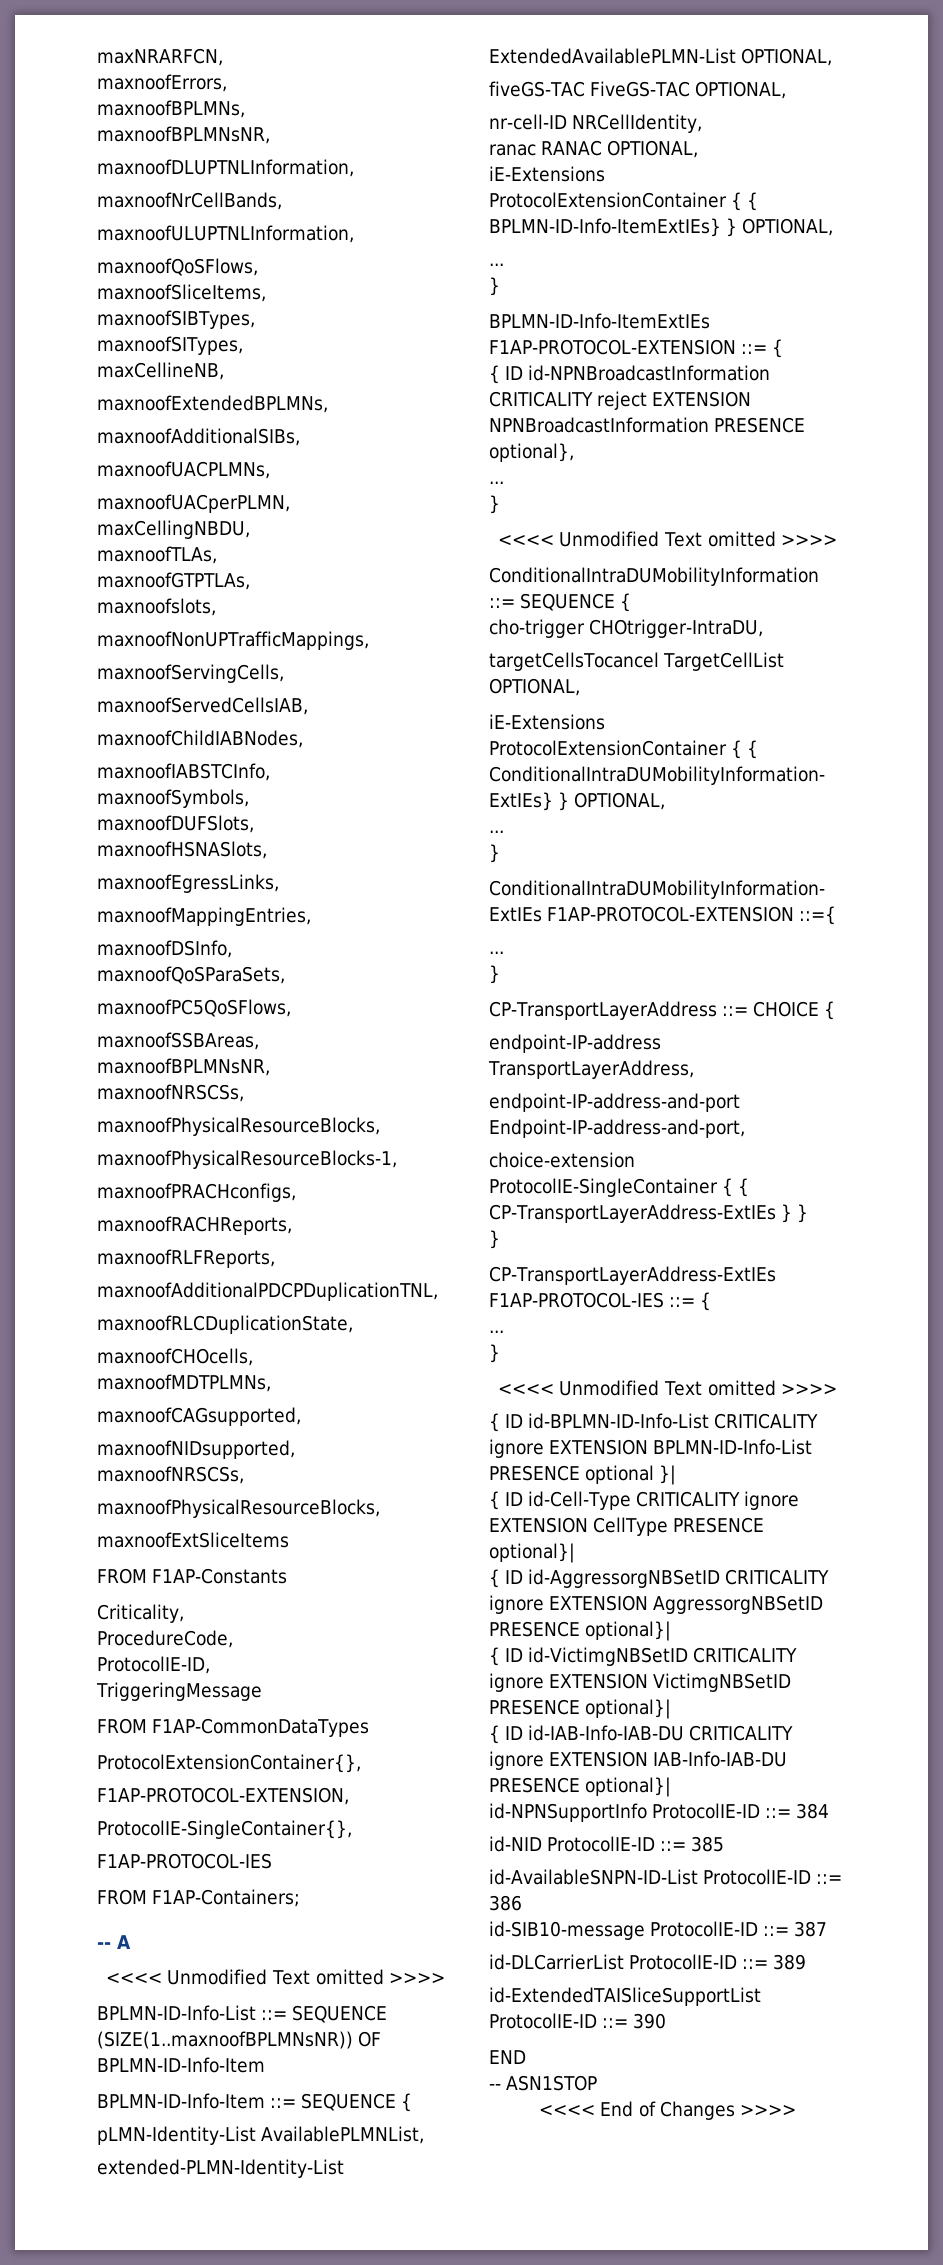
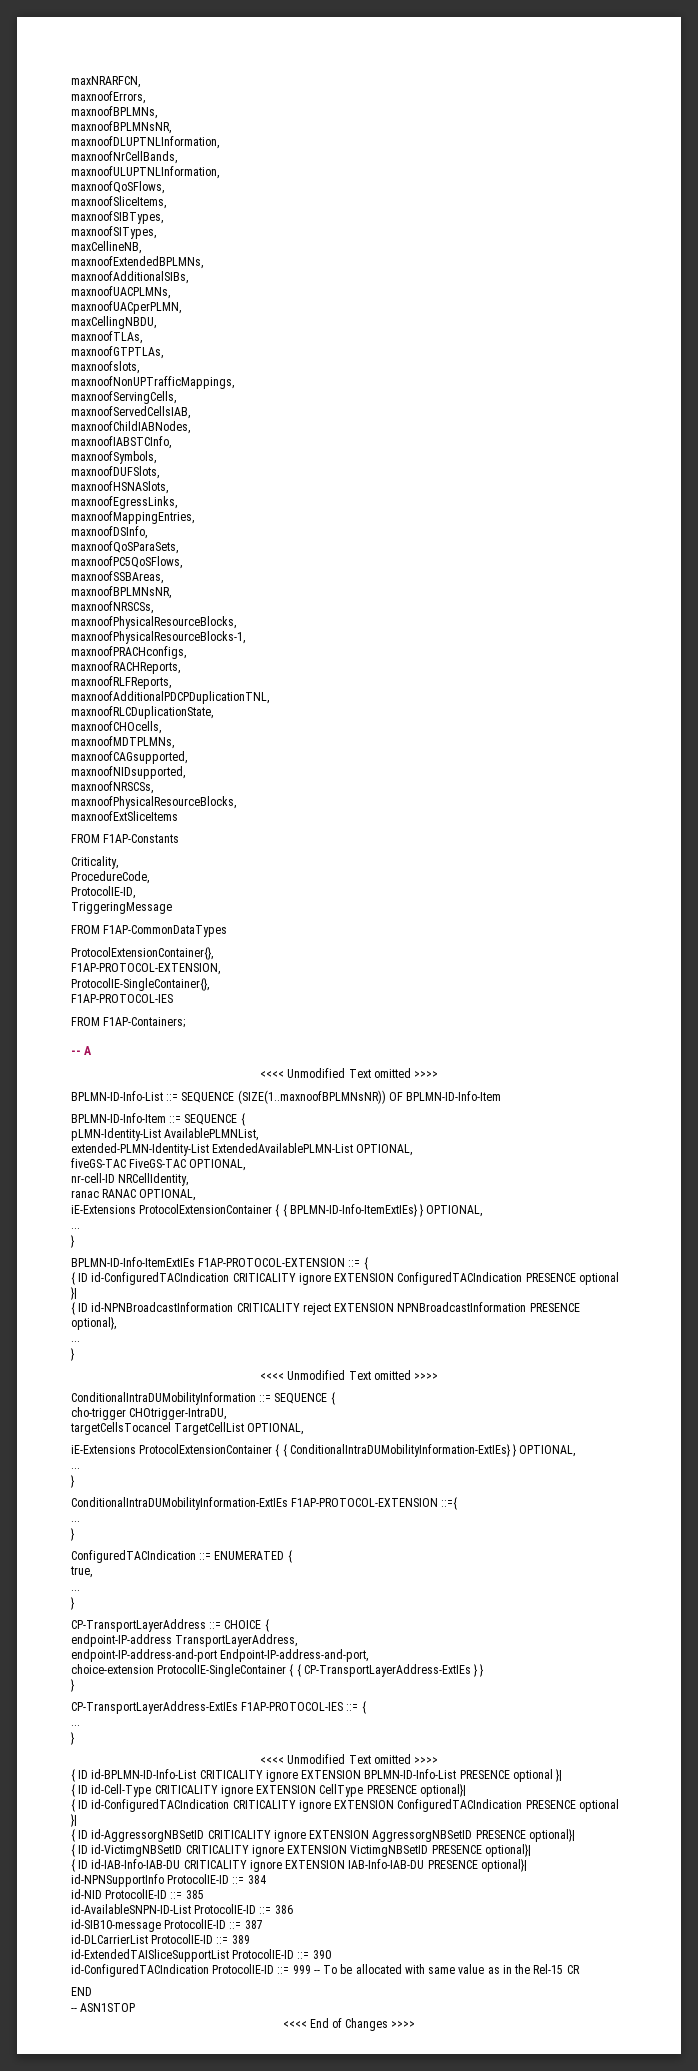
(784, 348) none -> [71,1272,619,1285] [70,1287,77,1300] // { ID id-ConfiguredTACIndication CRITICALITY ignore EXTENSION ConfiguredTACIndication PRESENCE optional }|
(500, 974) none -> [71,1550,292,1563] [70,1566,92,1578] [71,1590,80,1591] [70,1597,74,1610] // ConfiguredTACIndication ::= ENUMERATED { // true, // ... // }
(575, 1553) none -> [71,1799,619,1812] [70,1814,77,1827] // { ID id-ConfiguredTACIndication CRITICALITY ignore EXTENSION ConfiguredTACIndication PRESENCE optional }|
(667, 2021) none -> [71,1964,580,1977] // id-ConfiguredTACIndication ProtocolIE-ID ::= 999 -- To be allocated with same value as in the Rel-15 CR

